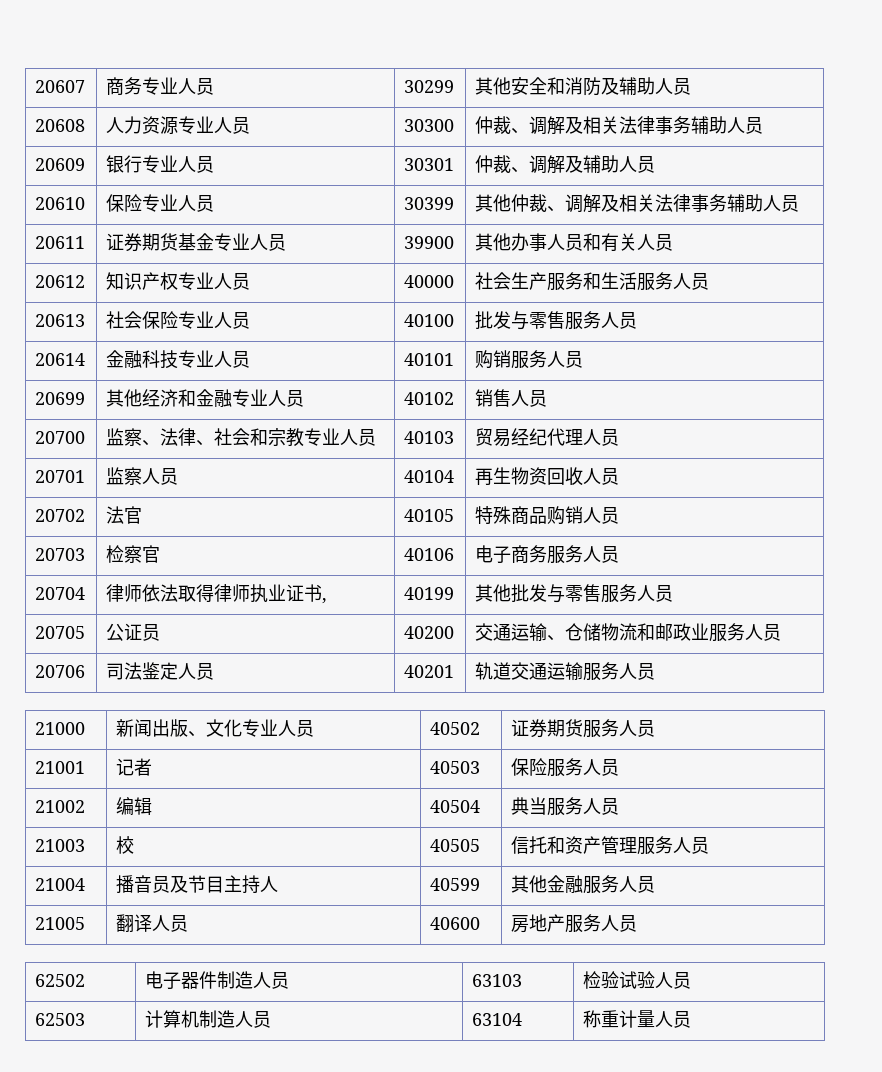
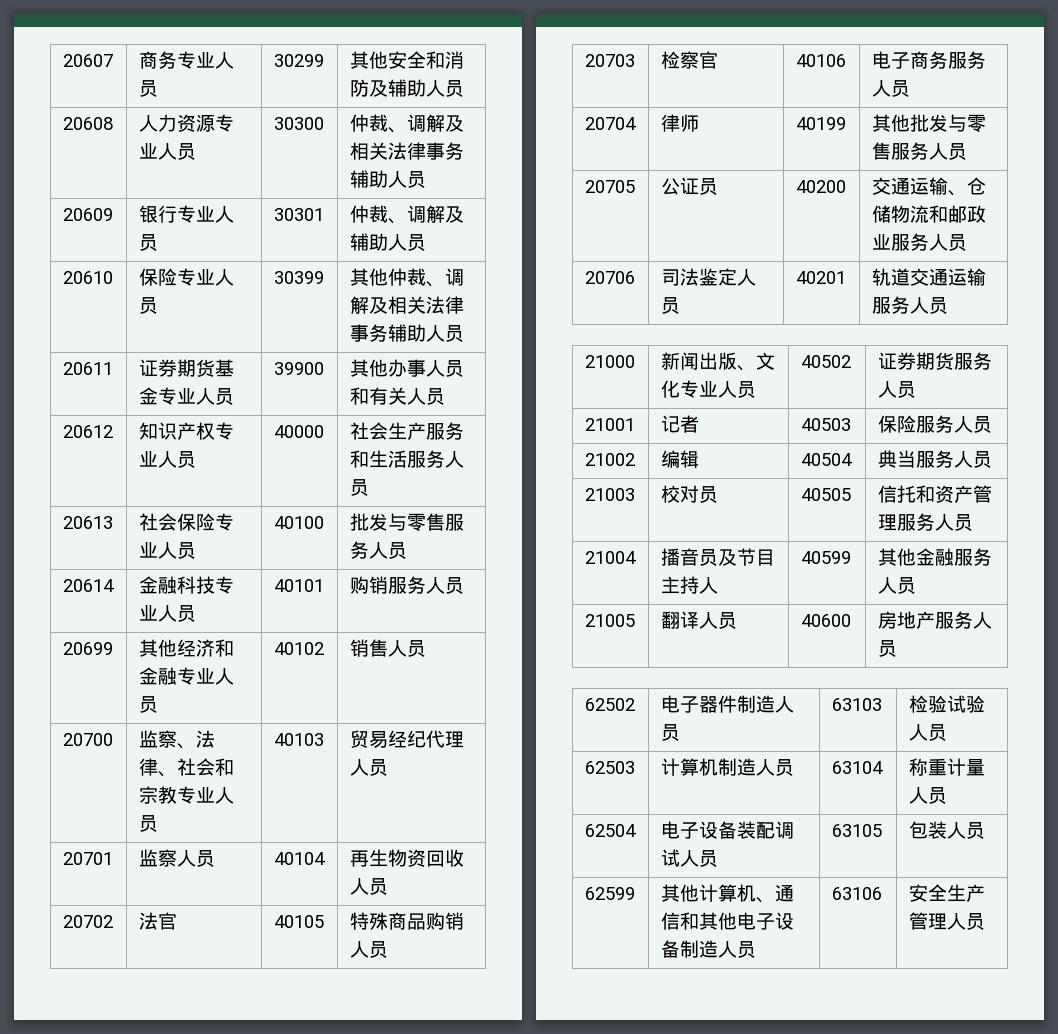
[142,584,328,604] 依法取得律师执业证书, -> (699, 123) none
(135, 845) none -> [679,485,718,503] 对员
(692, 1019) none -> [584,824,636,837] [660,821,794,839] [660,849,718,867] [831,824,882,837] [908,821,985,839] [584,887,635,900] [660,884,794,903] [660,912,794,930] [660,940,756,958] [831,887,882,900] [908,884,985,902] [908,912,985,930] // 62504 | 电子设备装配调试人员 | 63105 | 包装人员 // 62599 | 其他计算机、通信和其他电子设备制造人员 | 63106 | 安全生产管理人员

